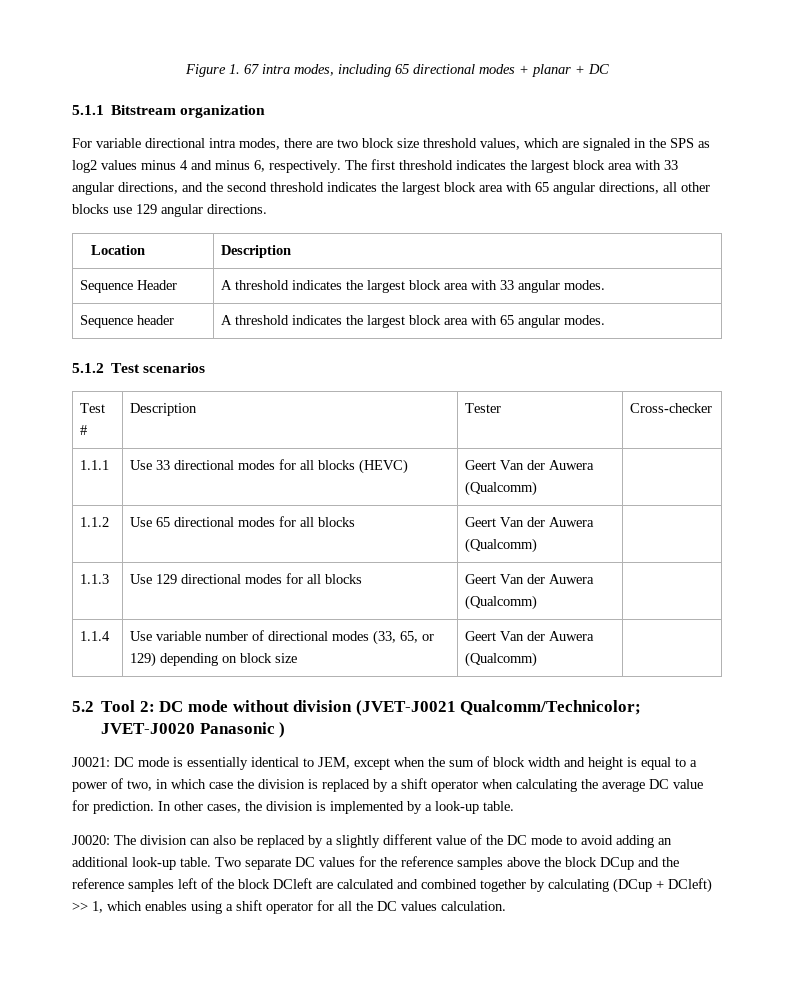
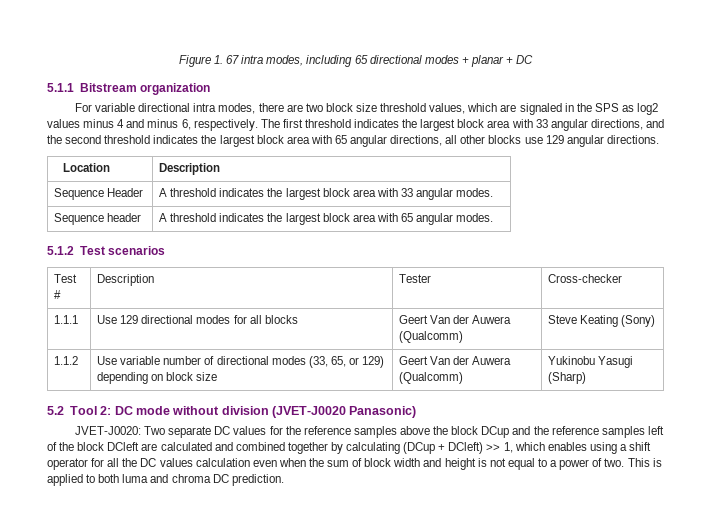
[129,459,408,474] [464,460,594,470] [464,481,537,496] [79,517,109,527] [129,516,355,527] [464,517,594,527] [464,538,537,553] [79,574,109,584] | Use 33 directional modes for all blocks (HEVC) | Geert Van der Auwera (Qualcomm) | // 1.1.2 | Use 65 directional modes for all blocks | Geert Van der Auwera (Qualcomm) | // 1.1.3 -> (79, 319) none
[79,631,110,641] // 1.1.4 -> [548,315,656,327] [54,356,79,365] Steve Keating (Sony) // 1.1.2
(537, 659) none -> [548,356,634,368] [548,372,587,384] Yukinobu Yasugi (Sharp)
[355,700,642,716] [101,722,286,738] [72,756,697,770] [72,778,703,792] [72,800,514,814] [72,834,672,848] [72,857,211,870] (JVET-J0021 Qualcomm/Technicolor; JVET-J0020 Panasonic ) // J0021: DC mode is essentially identical to JEM, except when the sum of block width and height is equal to a power of two, in which case the division is replaced by a shift operator when calculating the average DC value for prediction. In other cases, the division is implemented by a look-up table. // J0020: The division can also be replaced by a slightly different value of the DC mode to avoid adding an additional look-up table. -> [272,406,417,418] [75,426,142,435] (JVET-J0020 Panasonic) // JVET-J0020:
[441,901,506,911] calculation. -> [195,458,662,470] [47,474,284,486] calculation even when the sum of block width and height is not equal to a power of two. This is applied to both luma and chroma DC prediction.

